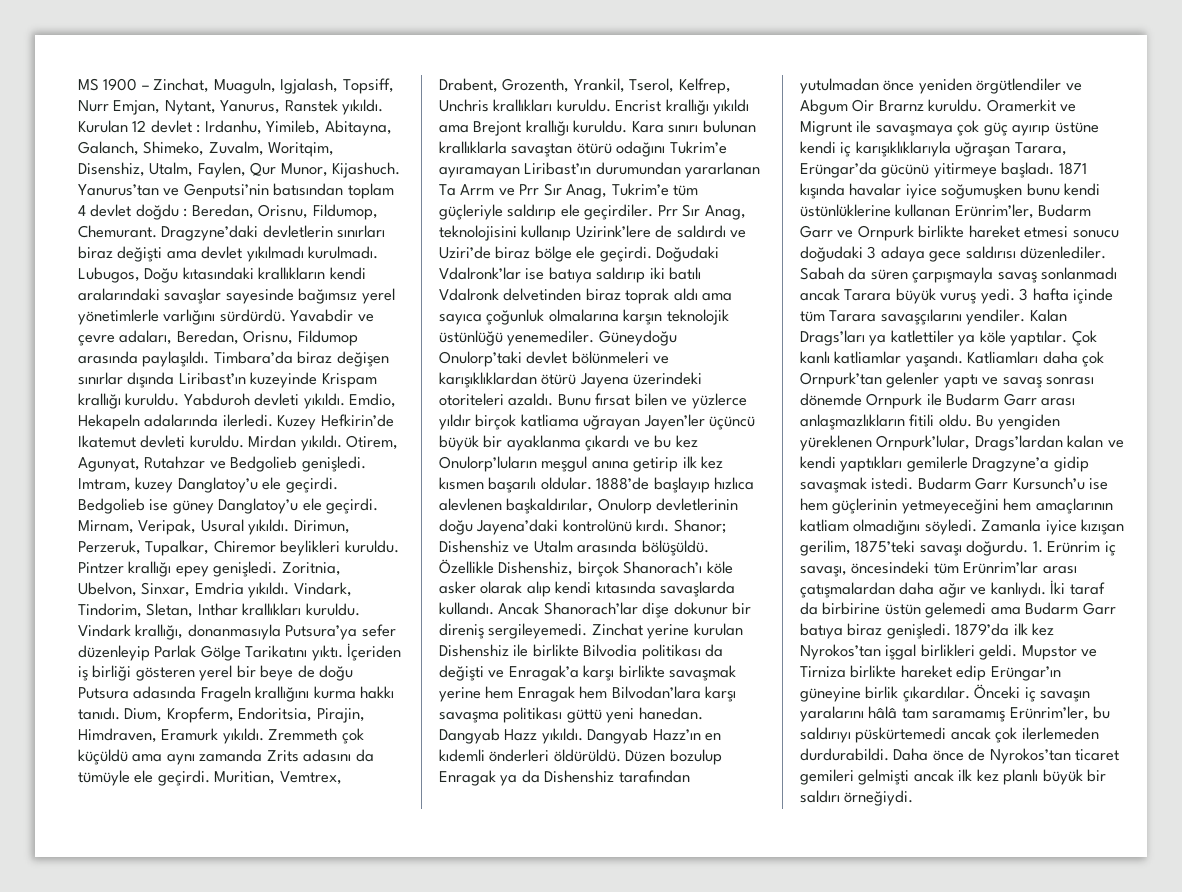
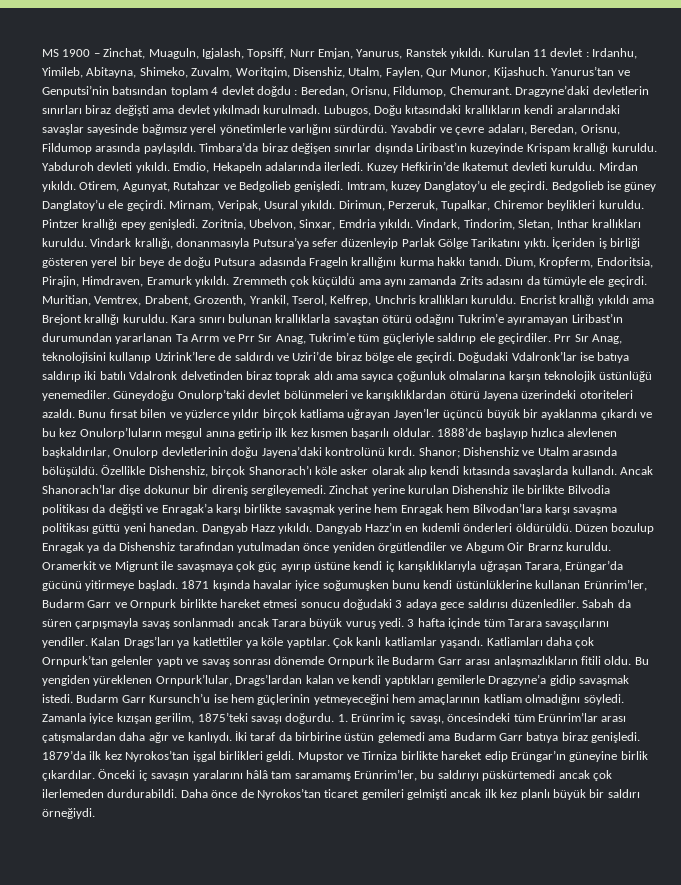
[164,100,216,115] Nytant, -> (353, 53) none
[132,120,147,132] 12 -> [532,49,547,57] 11
[78,141,139,156] Galanch, -> (137, 72) none

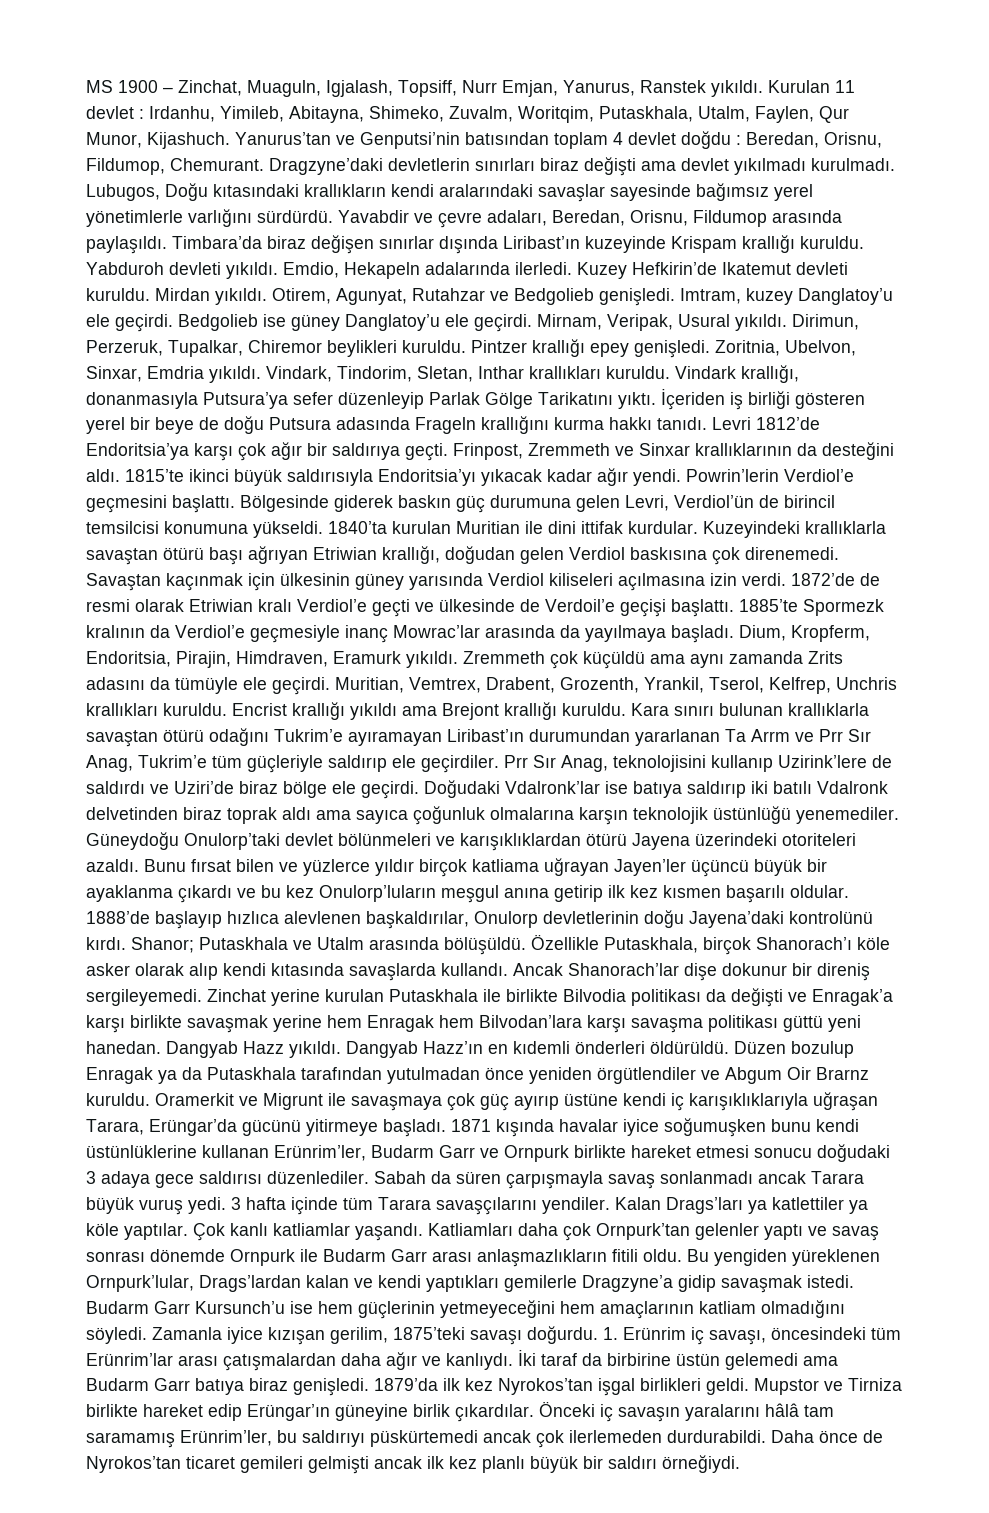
[292,67,345,78] Disenshiz, -> [599,106,693,122] Putaskhala,
(502, 261) none -> [712,417,820,430] [86,442,894,461] [86,468,854,486] [86,495,835,513] [86,521,886,538] [86,546,839,565] [86,573,880,591] [86,599,884,617] [86,625,734,643] Levri 1812’de Endoritsia’ya karşı çok ağır bir saldırıya geçti. Frinpost, Zremmeth ve Sinxar krallıklarının da desteğini aldı. 1815’te ikinci büyük saldırısıyla Endoritsia’yı yıkacak kadar ağır yendi. Powrin’lerin Verdiol’e geçmesini başlattı. Bölgesinde giderek baskın güç durumuna gelen Levri, Verdiol’ün de birincil temsilcisi konumuna yükseldi. 1840’ta kurulan Muritian ile dini ittifak kurdular. Kuzeyindeki krallıklarla savaştan ötürü başı ağrıyan Etriwian krallığı, doğudan gelen Verdiol baskısına çok direnemedi. Savaştan kaçınmak için ülkesinin güney yarısında Verdiol kiliseleri açılmasına izin verdi. 1872’de de resmi olarak Etriwian kralı Verdiol’e geçti ve ülkesinde de Verdoil’e geçişi başlattı. 1885’te Spormezk kralının da Verdiol’e geçmesiyle inanç Mowrac’lar arasında da yayılmaya başladı.
[463,447,519,456] Dishenshiz -> [199,937,288,950] Putaskhala
[148,466,208,477] Dishenshiz, -> [604,937,698,953] Putaskhala,
[452,485,509,494] Dishenshiz -> [389,989,478,1002] Putaskhala
[119,542,176,551] Dishenshiz -> [207,1067,296,1080] Putaskhala

